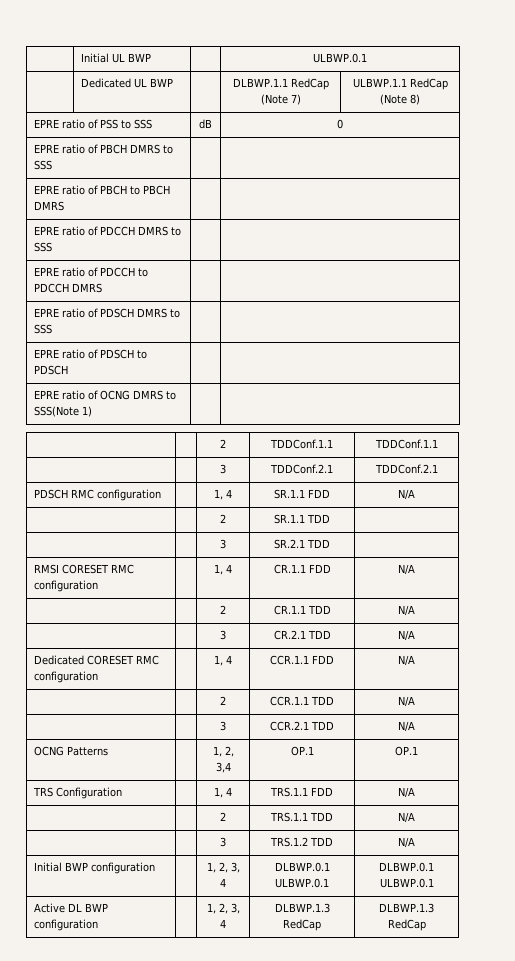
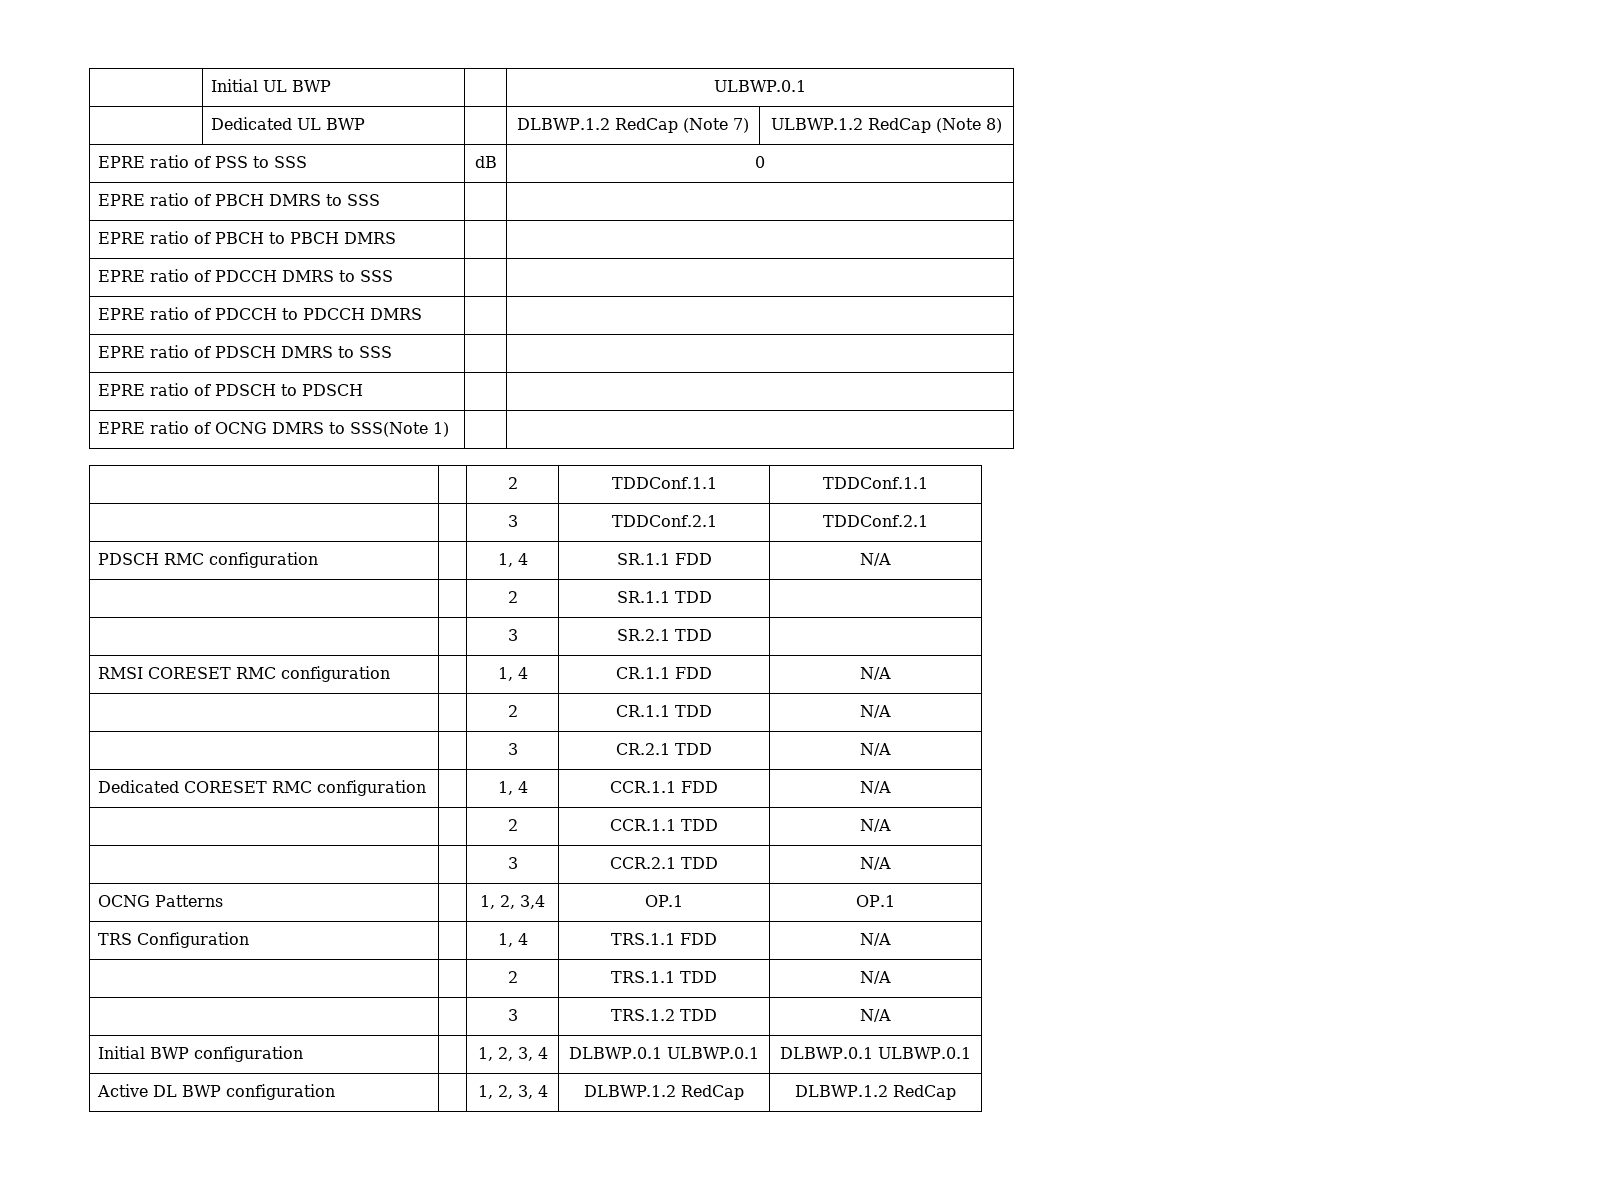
[232,78,288,87] DLBWP.1.1 -> [517,118,611,130] DLBWP.1.2
[352,78,407,88] ULBWP.1.1 -> [770,118,864,130] ULBWP.1.2
[274,903,330,913] DLBWP.1.3 -> [583,1085,677,1097] DLBWP.1.2
[379,903,435,913] DLBWP.1.3 -> [795,1085,889,1097] DLBWP.1.2

